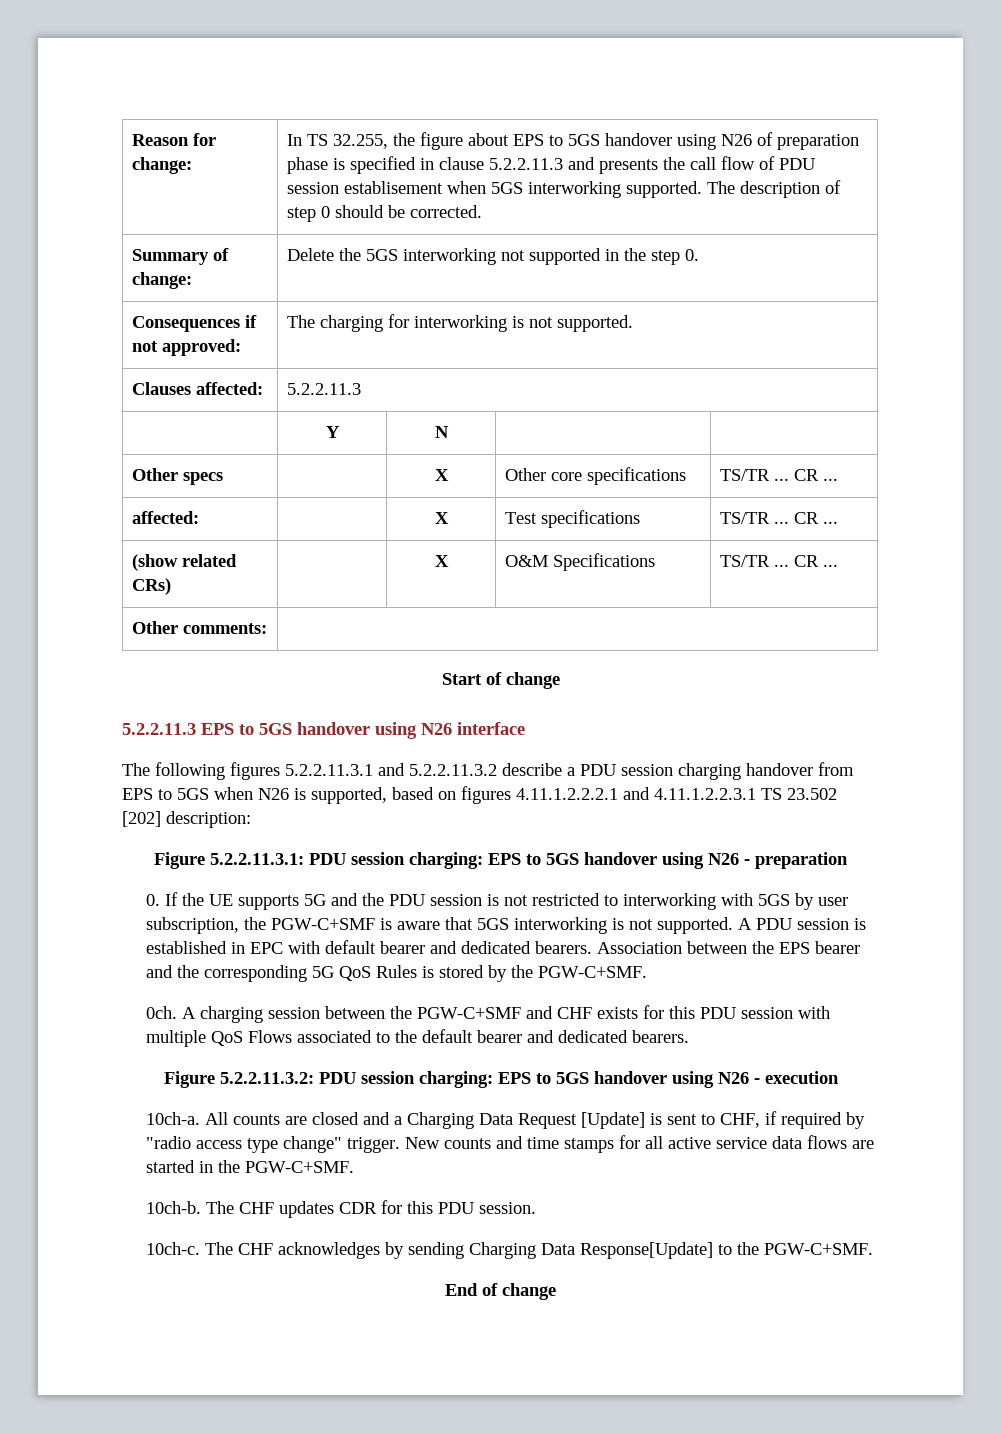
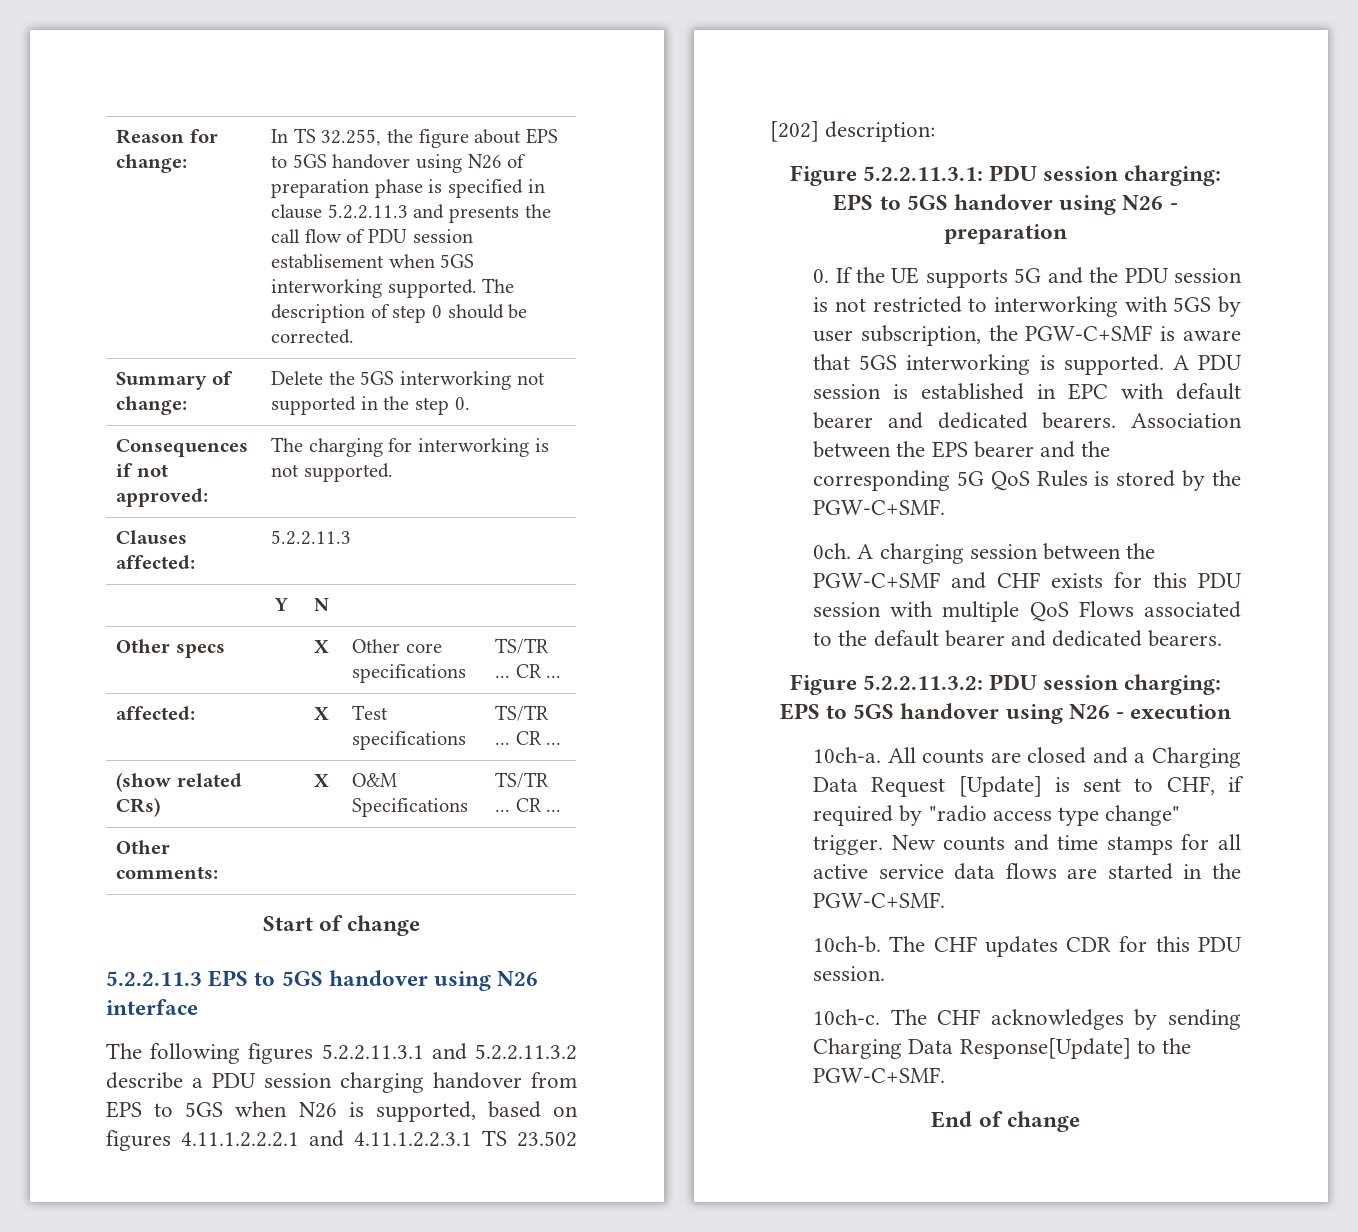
[628,919,653,930] not -> (1055, 362) none

